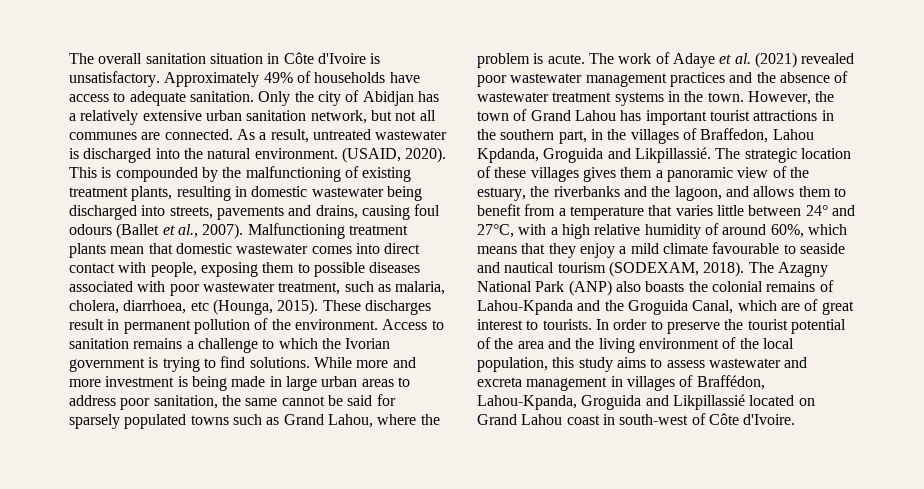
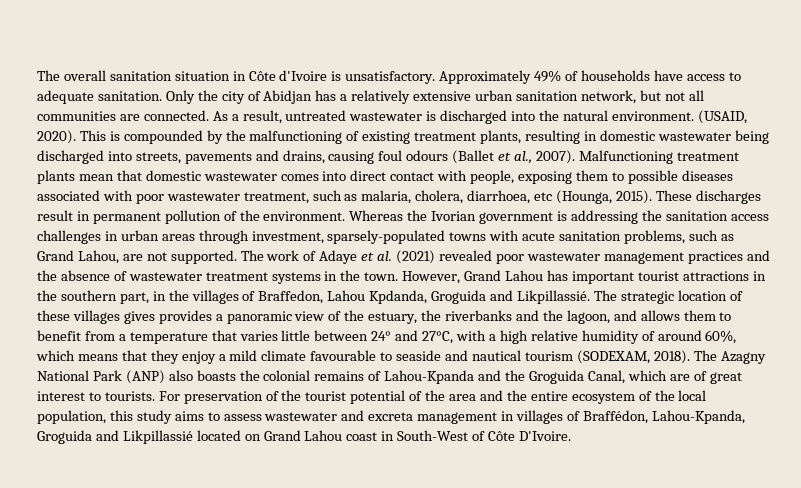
[69,132,137,140] communes -> [37,111,116,121] communities
[382,319,444,330] [69,338,391,353] [69,356,416,372] [69,376,410,391] [69,394,396,410] [69,414,440,429] [477,53,585,68] Access to sanitation remains a challenge to which the Ivorian government is trying to find solutions. While more and more investment is being made in large urban areas to address poor sanitation, the same cannot be said for sparsely populated towns such as Grand Lahou, where the problem is acute. -> [349,210,769,224] [37,230,734,244] [37,250,237,264] Whereas the Ivorian government is addressing the sanitation access challenges in urban areas through investment, sparsely-populated towns with acute sanitation problems, such as Grand Lahou, are not supported.
[815,91,835,102] [477,109,528,121] the town of -> (461, 277) none
[620,167,653,178] them -> [158,310,212,324] provides
[595,319,720,334] In order to preserve -> [158,391,279,404] For preservation of
[598,338,719,353] living environment -> [530,391,635,404] entire ecosystem
[619,414,689,425] south-west -> [397,430,469,441] South-West
[743,414,796,425] d'Ivoire. -> [518,431,571,441] D'Ivoire.

